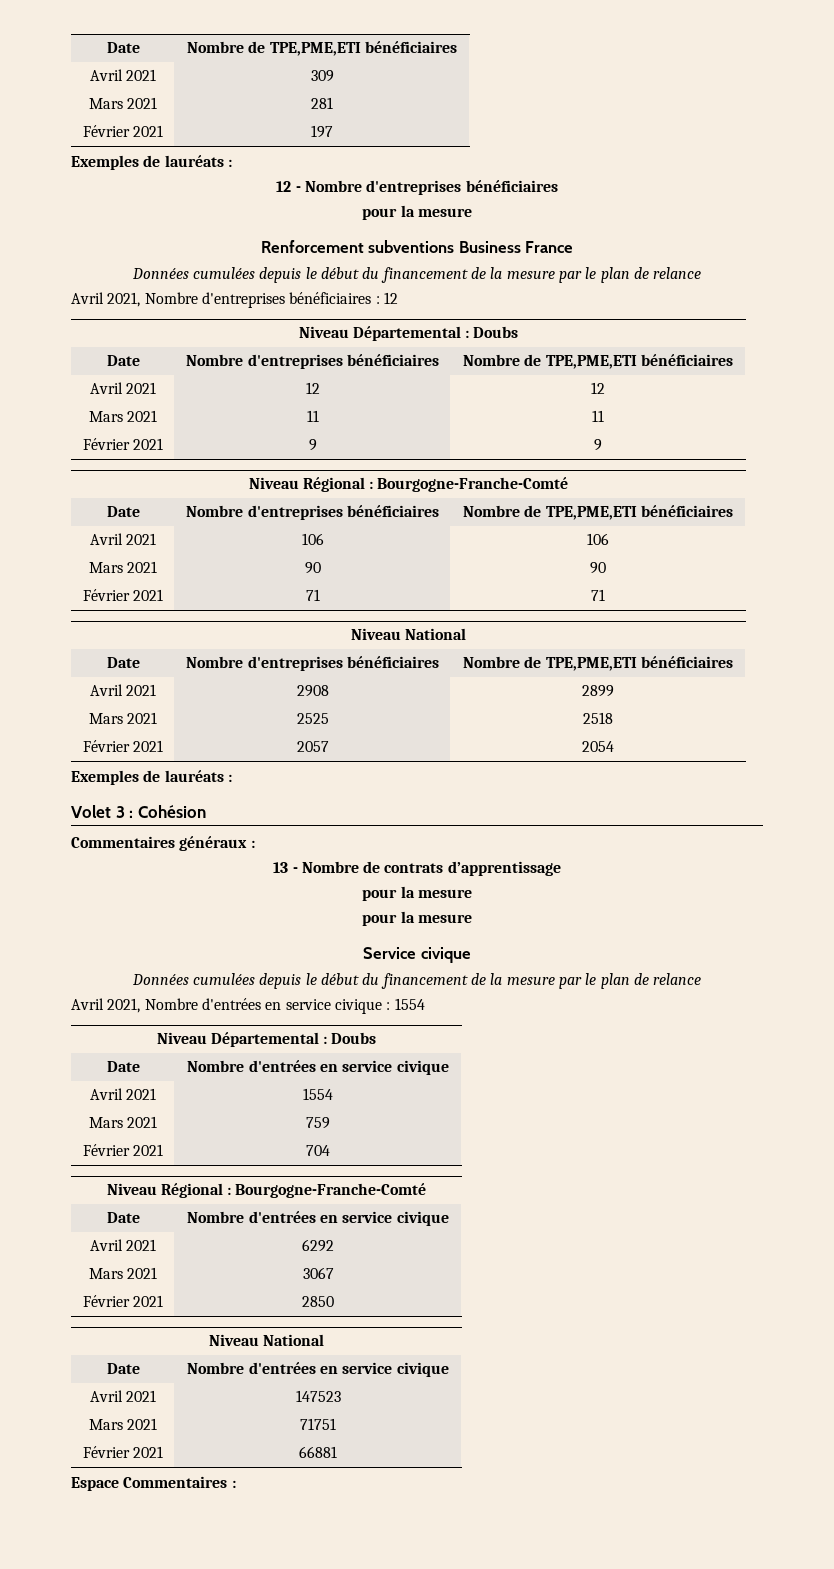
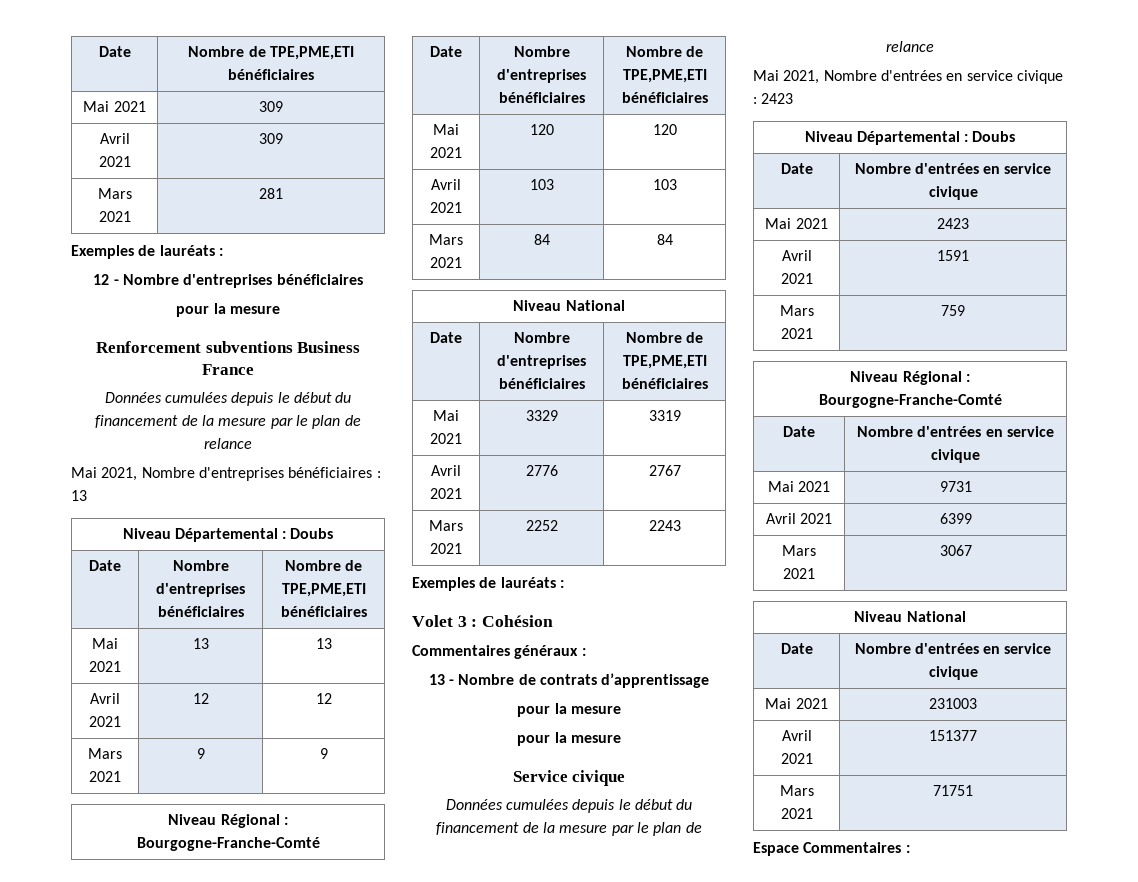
(457, 47) none -> [83,101,146,112] [259,101,283,112] // Mai 2021 | 309
[82,125,164,137] [311,125,333,138] // Février 2021 | 197 -> (283, 193) none
[71,292,104,304] Avril -> [71,467,97,478] Mai
[383,292,398,304] 12 -> [71,490,87,501] 13
(733, 360) none -> [92,638,118,649] [89,661,121,672] [192,638,209,649] [315,638,332,649] // Mai 2021 | 13 | 13
[306,410,319,422] [592,410,604,422] [82,438,164,450] | 11 | 11 // Février 2021 -> (121, 776) none
[89,533,157,545] [301,533,324,545] [587,533,609,545] [88,561,158,573] [304,562,321,574] [590,562,606,574] [82,589,164,601] [305,589,320,601] [591,589,605,601] // Avril 2021 | 106 | 106 // Mars 2021 | 90 | 90 // Février 2021 | 71 | 71 -> [433,124,459,135] [430,147,462,158] [529,124,554,135] [652,124,677,135] [431,179,461,190] [430,202,462,213] [529,179,554,190] [652,179,677,190] [429,234,463,245] [430,257,462,268] [533,234,550,245] [656,234,673,245] // Mai 2021 | 120 | 120 // Avril 2021 | 103 | 103 // Mars 2021 | 84 | 84
[89,684,157,696] [296,685,329,697] [582,685,614,697] [88,712,158,724] [296,713,329,724] [583,712,613,724] [82,740,164,752] [296,741,329,752] [582,741,614,752] // Avril 2021 | 2908 | 2899 // Mars 2021 | 2525 | 2518 // Février 2021 | 2057 | 2054 -> [433,410,459,421] [430,433,462,444] [525,410,558,421] [648,410,681,421] [431,465,461,476] [430,488,462,499] [525,465,558,476] [648,465,681,476] [429,520,463,531] [430,543,462,554] [525,520,558,531] [648,520,681,531] // Mai 2021 | 3329 | 3319 // Avril 2021 | 2776 | 2767 // Mars 2021 | 2252 | 2243
[71,998,104,1010] Avril -> [753,70,779,81] Mai
[394,998,425,1010] 1554 -> [761,93,794,104] 2423
[89,1088,157,1100] [303,1088,333,1100] // Avril 2021 | 1554 -> [765,218,828,229] [937,218,969,229] [781,250,812,261] [780,273,813,284] [937,250,969,261] // Mai 2021 | 2423 // Avril 2021 | 1591
[82,1144,164,1156] [306,1145,330,1156] // Février 2021 | 704 -> (965, 310) none
[89,1239,157,1251] [302,1239,334,1252] // Avril 2021 | 6292 -> [767,481,831,492] [939,481,972,492] [765,513,833,524] [939,513,972,524] // Mai 2021 | 9731 // Avril 2021 | 6399
[82,1295,164,1307] [302,1296,334,1307] // Février 2021 | 2850 -> (972, 550) none
[89,1390,157,1402] [295,1390,341,1402] // Avril 2021 | 147523 -> [765,698,828,709] [929,698,977,709] [781,730,812,741] [780,753,813,764] [929,730,977,741] // Mai 2021 | 231003 // Avril 2021 | 151377
[82,1446,164,1458] [299,1446,337,1458] // Février 2021 | 66881 -> (973, 790) none

